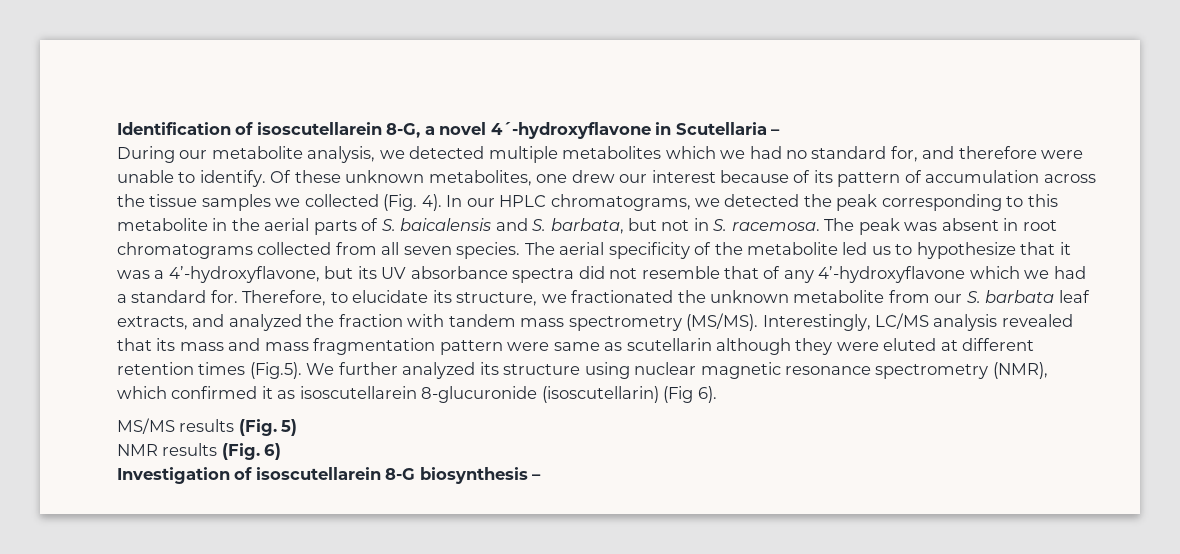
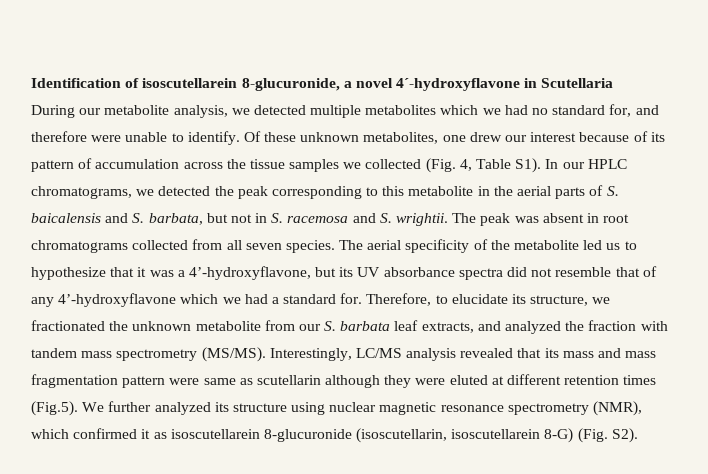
[386,123,421,138] 8-G, -> [241,78,340,91] 8-glucuronide,
[771,129,781,135] – -> (614, 83) none
[421,194,442,211] 4). -> [459,158,542,173] 4, Table S1).
[731,222,820,231] racemosa. -> [287,213,449,226] racemosa and S. wrightii.
[541,386,717,403] [117,418,298,436] [117,443,282,460] [117,467,542,484] (isoscutellarin) (Fig 6). // MS/MS results (Fig. 5) // NMR results (Fig. 6) // Investigation of isoscutellarein 8-G biosynthesis – -> [356,428,638,443] (isoscutellarin, isoscutellarein 8-G) (Fig. S2).

